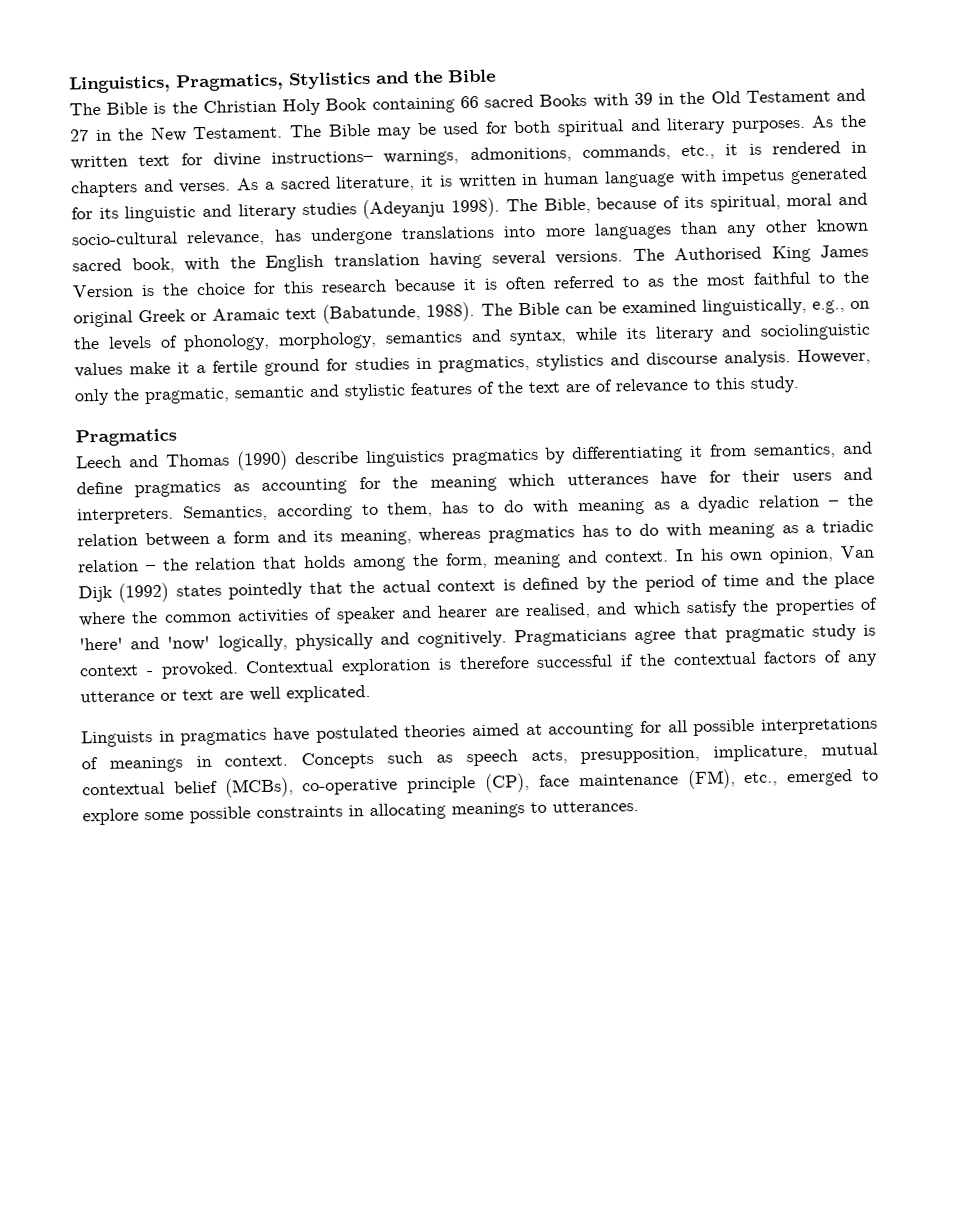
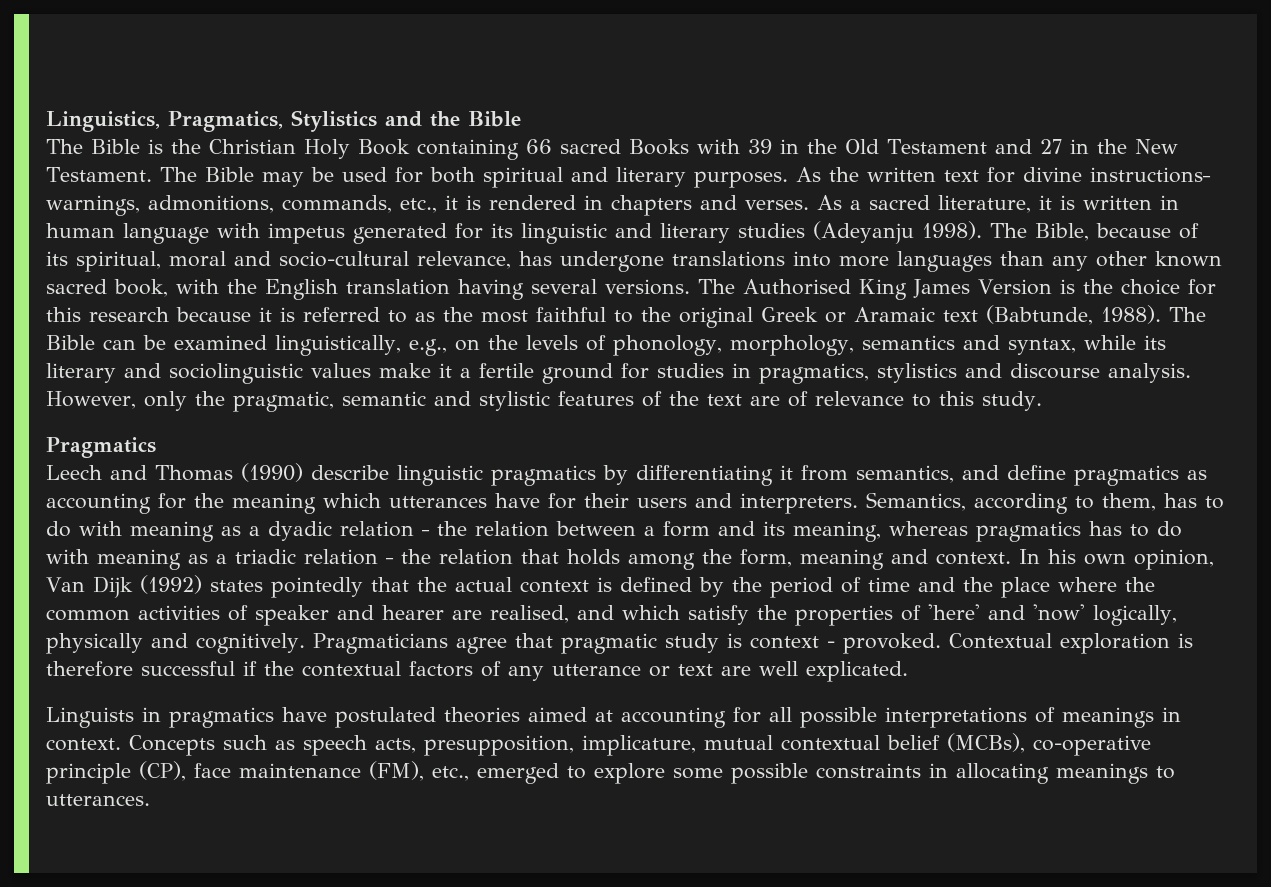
[505,276,546,290] often -> (295, 314) none
[322,302,422,324] (Babatunde, -> [986,305,1093,325] (Babtunde,
[365,449,445,468] linguistics -> [397,465,483,486] linguistic

